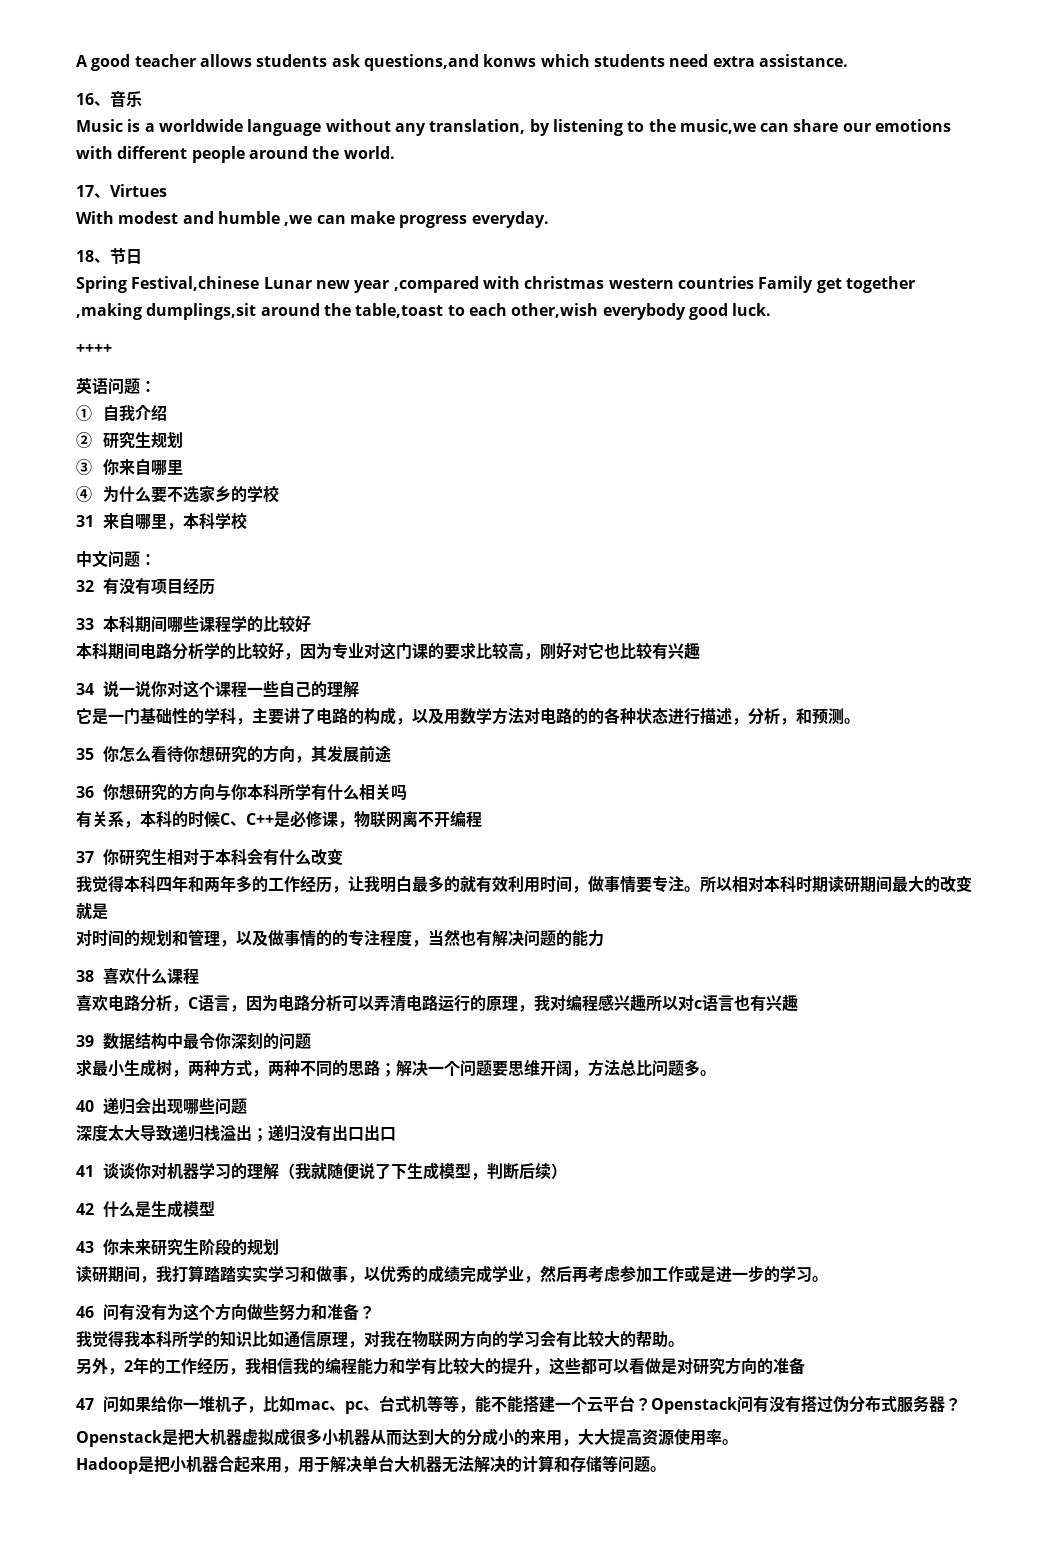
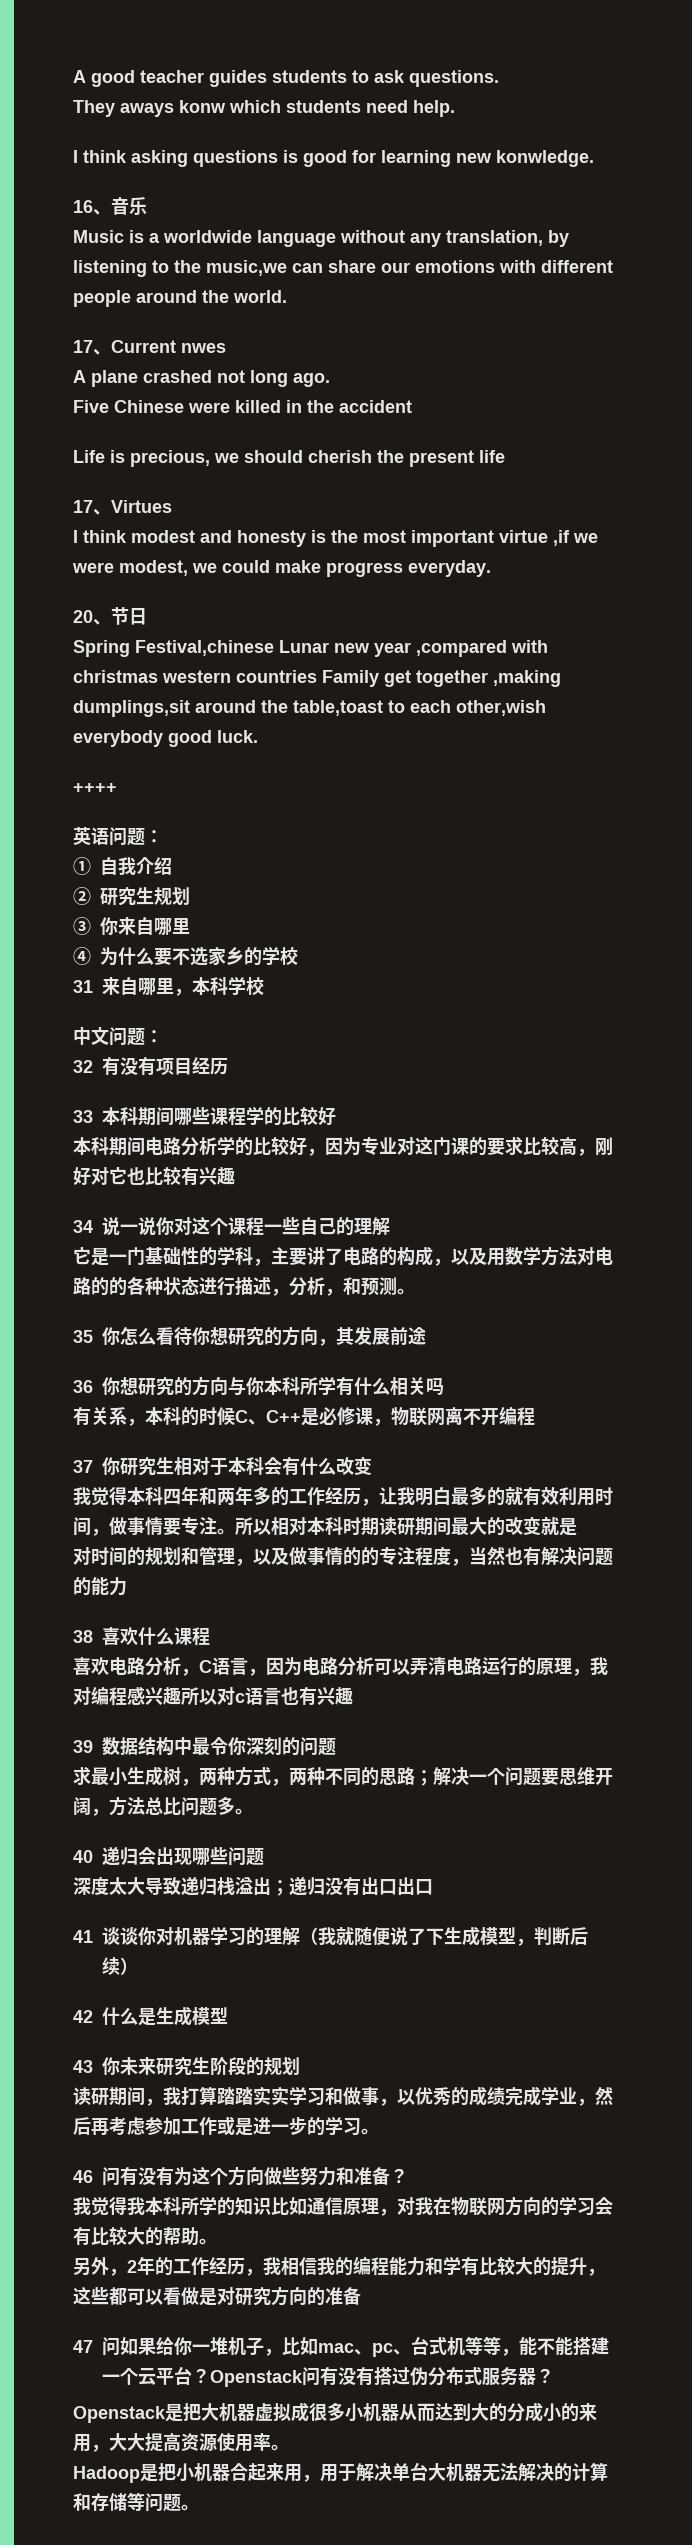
[199,54,848,71] allows students ask questions,and konws which students need extra assistance. -> [209,70,499,87] [73,100,455,117] [73,150,594,167] guides students to ask questions. // They aways konw which students need help. // I think asking questions is good for learning new konwledge.
[110,184,167,197] [76,211,346,226] Virtues // With modest and humble ,we can -> [111,340,226,353] [73,370,330,387] [73,400,412,413] [73,450,505,467] [73,500,172,515] [73,530,598,547] [72,560,270,576] Current nwes // A plane crashed not long ago. // Five Chinese were killed in the accident // Life is precious, we should cherish the present life // 17、Virtues // I think modest and honesty is the most important virtue ,if we were modest, we could
[76,250,94,262] 18 -> [73,610,93,623] 20

